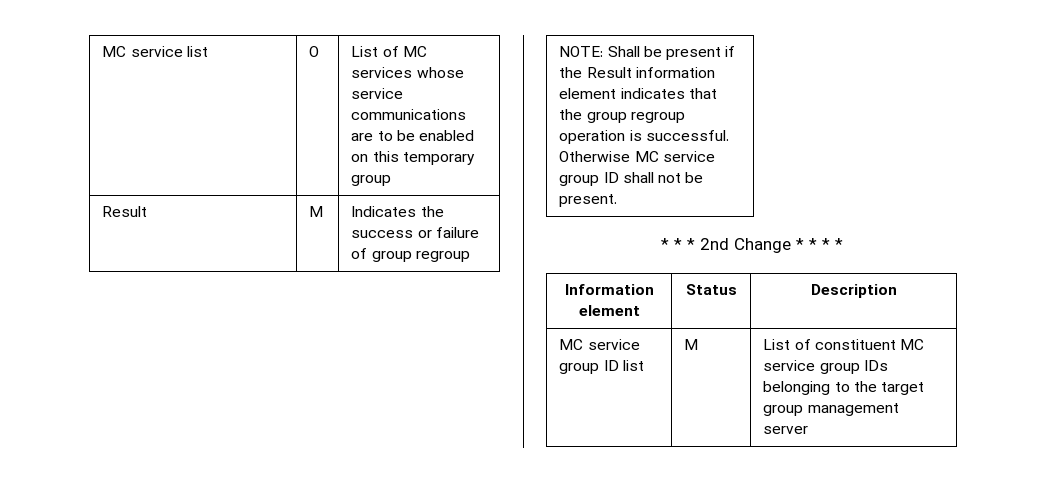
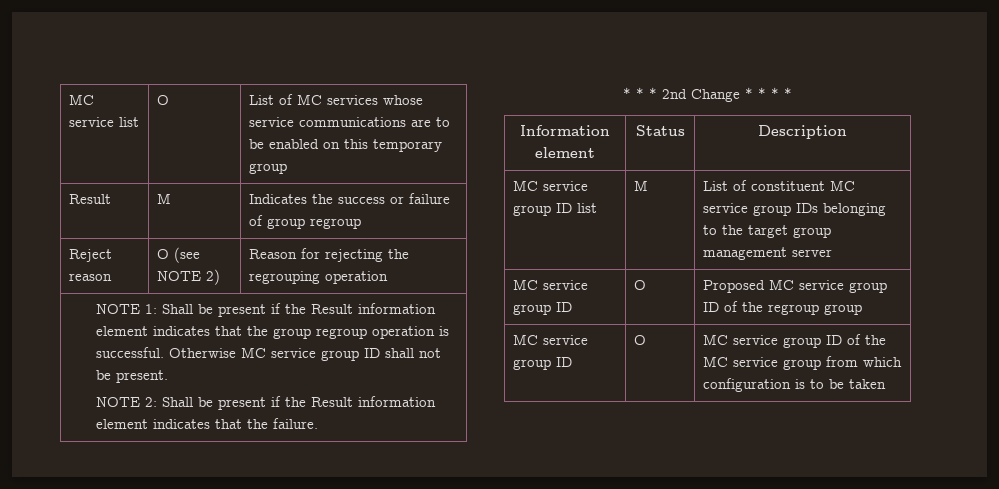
[559,46,604,57] NOTE: -> [69,249,113,262] [69,273,113,281] [157,247,201,263] [157,269,221,285] [249,248,410,262] [249,271,389,284] [95,304,157,314] Reject reason | O (see NOTE 2) | Reason for rejecting the regrouping operation // NOTE 1:
(618, 200) none -> [95,396,436,410] [95,418,318,429] // NOTE 2: Shall be present if the Result information element indicates that the failure.
(809, 430) none -> [513,279,589,290] [513,302,573,315] [634,280,647,290] [703,279,888,293] [703,301,863,315] [513,334,589,345] [513,357,573,370] [634,335,647,345] [703,334,887,348] [703,356,903,370] [703,378,887,392] // MC service group ID | O | Proposed MC service group ID of the regroup group // MC service group ID | O | MC service group ID of the MC service group from which configuration is to be taken

